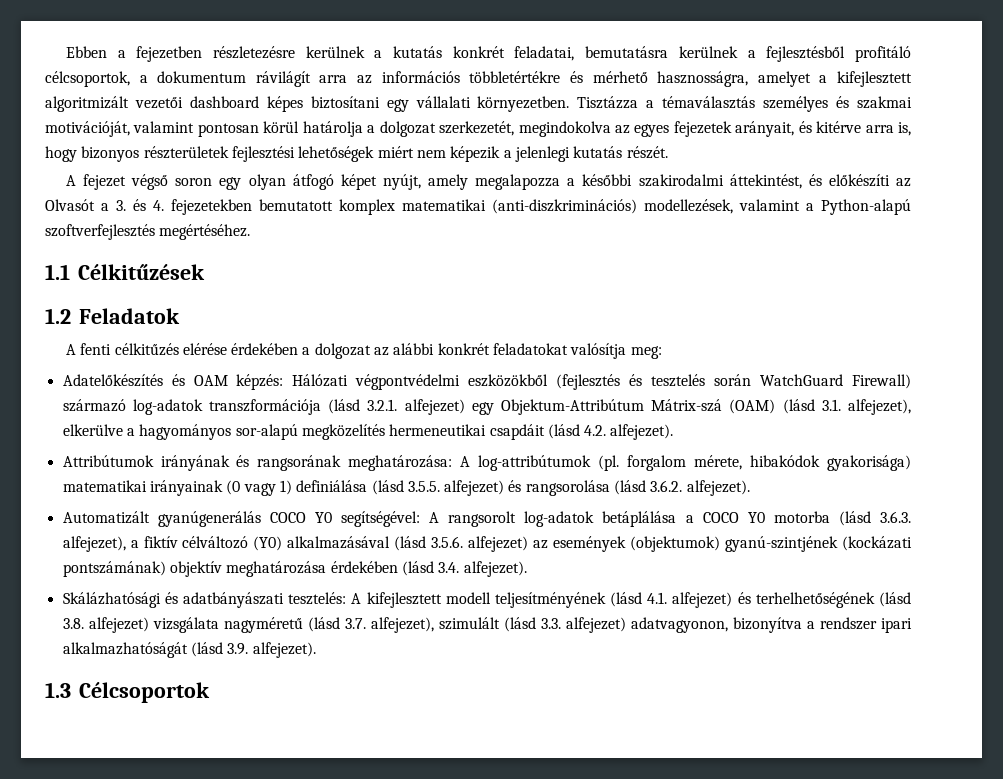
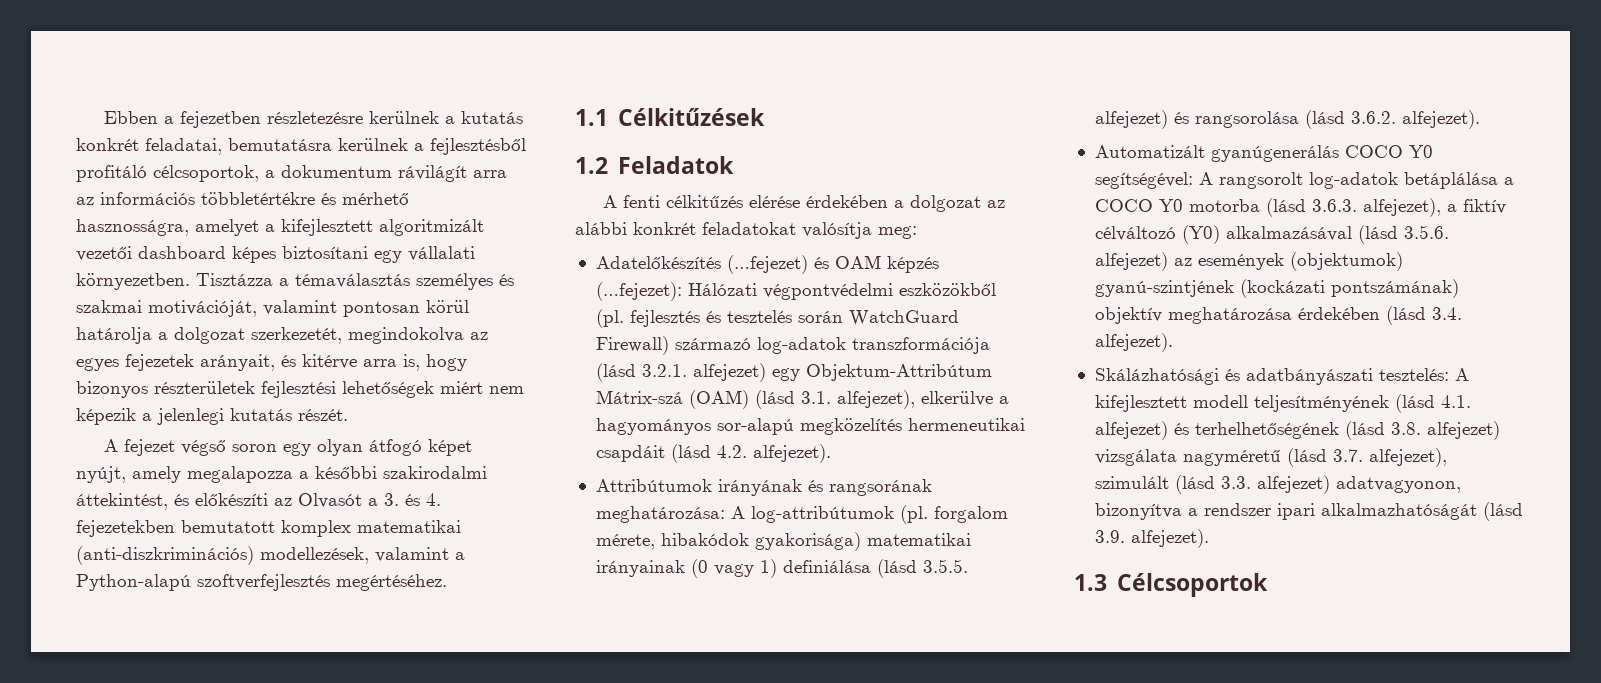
(163, 380) none -> [726,255,808,274] (…fejezet)
[236,374,284,390] képzés: -> [886,256,939,273] [595,282,682,301] képzés (…fejezet):
[556,374,621,390] (fejlesztés -> [595,309,700,328] (pl. fejlesztés

